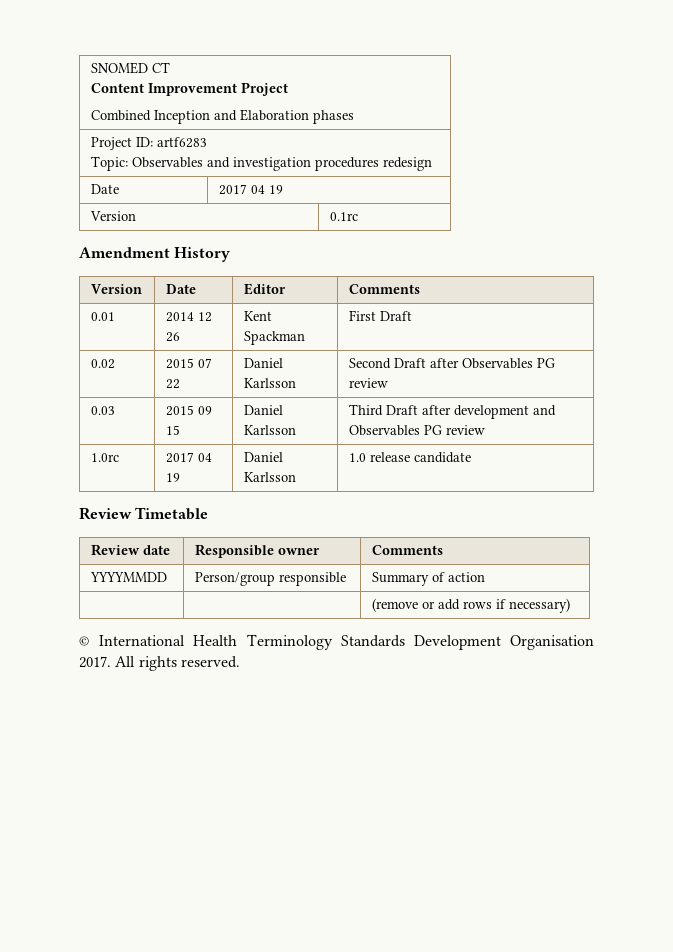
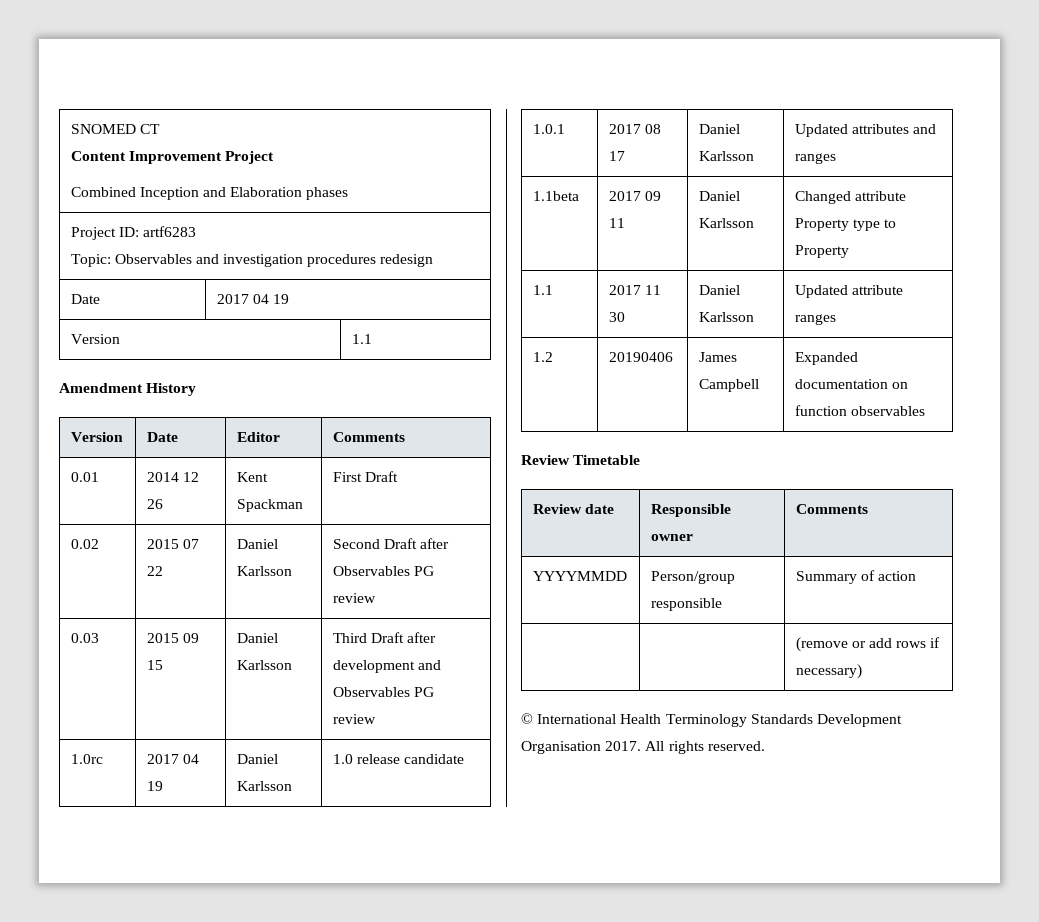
[329,212,358,221] 0.1rc -> [351,334,372,344] 1.1
(471, 457) none -> [532,124,565,134] [608,124,661,134] [608,151,625,161] [698,124,740,134] [698,151,754,161] [794,124,936,137] [794,153,836,164] [532,191,579,201] [608,191,661,201] [608,218,625,228] [698,191,740,201] [698,218,754,228] [794,191,906,204] [794,218,896,231] [794,245,849,258] [532,285,553,295] [608,285,661,295] [608,312,625,322] [698,285,740,295] [698,312,754,322] [794,285,903,298] [794,314,836,325] [532,352,553,362] [608,352,673,362] [698,352,737,362] [698,379,759,392] [794,352,858,365] [794,379,908,389] [794,405,925,416] // 1.0.1 | 2017 08 17 | Daniel Karlsson | Updated attributes and ranges // 1.1beta | 2017 09 11 | Daniel Karlsson | Changed attribute Property type to Property // 1.1 | 2017 11 30 | Daniel Karlsson | Updated attribute ranges // 1.2 | 20190406 | James Campbell | Expanded documentation on function observables

